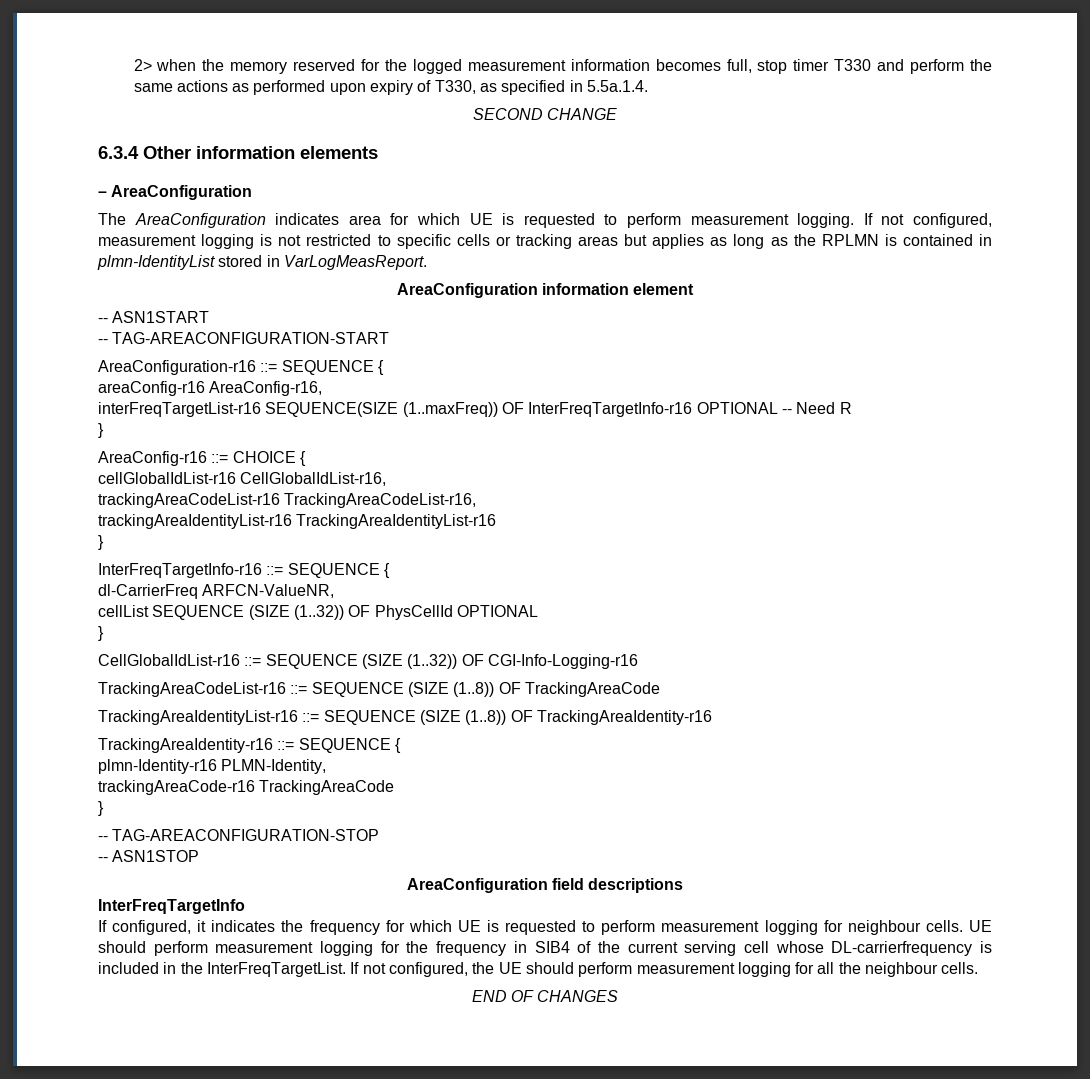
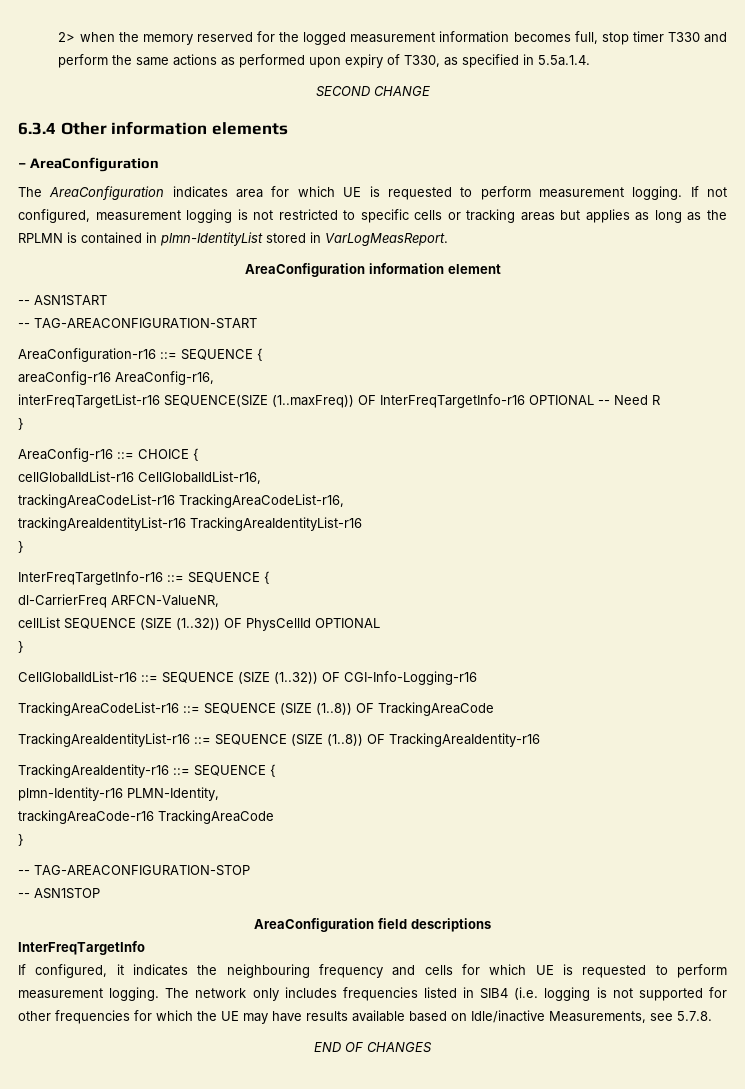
[309,920,992,935] [98,941,992,956] [98,962,979,977] frequency for which UE is requested to perform measurement logging for neighbour cells. UE should perform measurement logging for the frequency in SIB4 of the current serving cell whose DL-carrierfrequency is included in the InterFreqTargetList. If not configured, the UE should perform measurement logging for all the neighbour cells. -> [226,964,728,978] [18,987,727,1001] [18,1010,712,1024] neighbouring frequency and cells for which UE is requested to perform measurement logging. The network only includes frequencies listed in SIB4 (i.e. logging is not supported for other frequencies for which the UE may have results available based on Idle/inactive Measurements, see 5.7.8.

